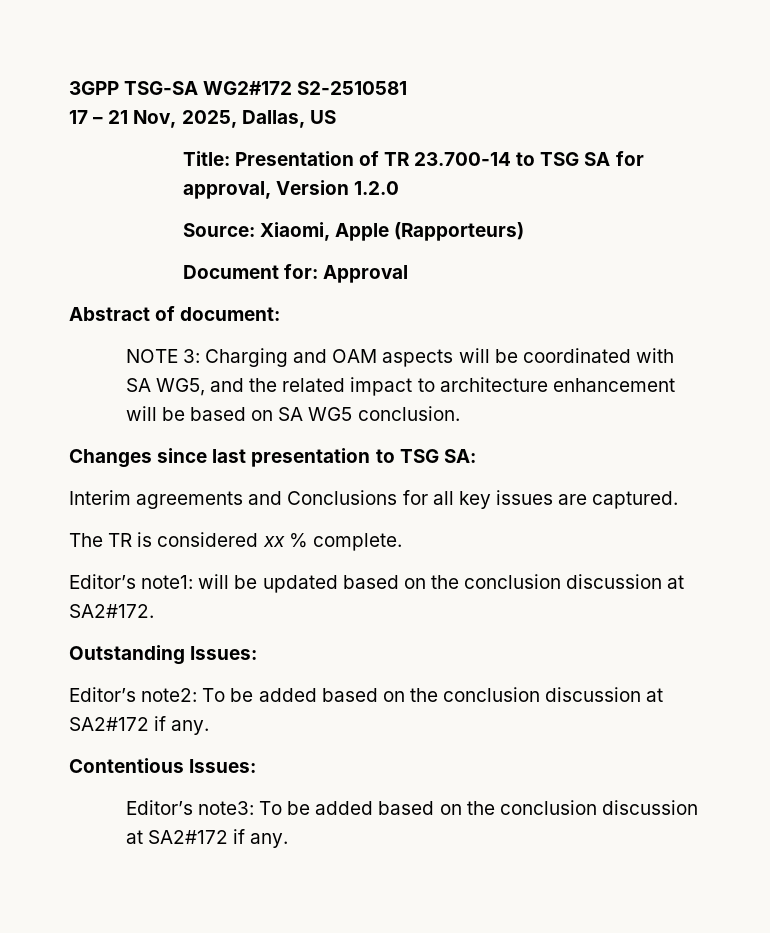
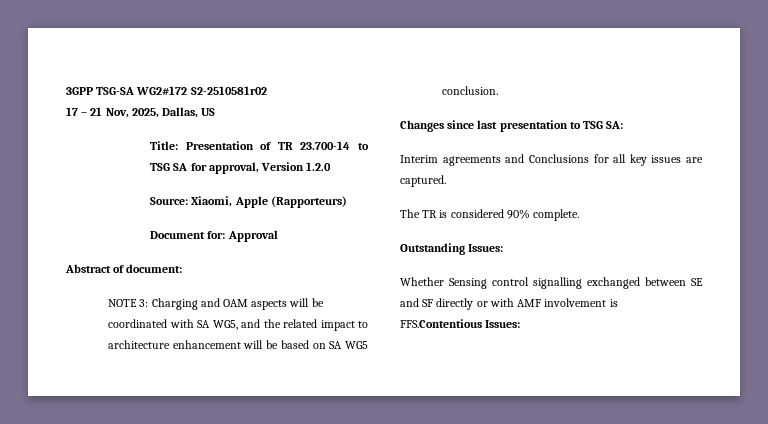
[297,81,408,95] S2-2510581 -> [190,86,267,95] S2-2510581r02
[262,533,308,548] xx % -> [506,209,530,219] 90%
[69,574,685,593] [69,604,154,618] [69,645,258,665] [69,687,664,702] [69,716,210,735] [69,758,257,773] [125,800,698,815] [125,829,289,848] Editor’s note1: will be updated based on the conclusion discussion at SA2#172. // Outstanding Issues: // Editor’s note2: To be added based on the conclusion discussion at SA2#172 if any. // Contentious Issues: // Editor’s note3: To be added based on the conclusion discussion at SA2#172 if any. -> [400,243,504,255] [400,277,703,289] [400,298,618,310] [400,319,521,328] Outstanding Issues: // Whether Sensing control signalling exchanged between SE and SF directly or with AMF involvement is FFS.Contentious Issues:

